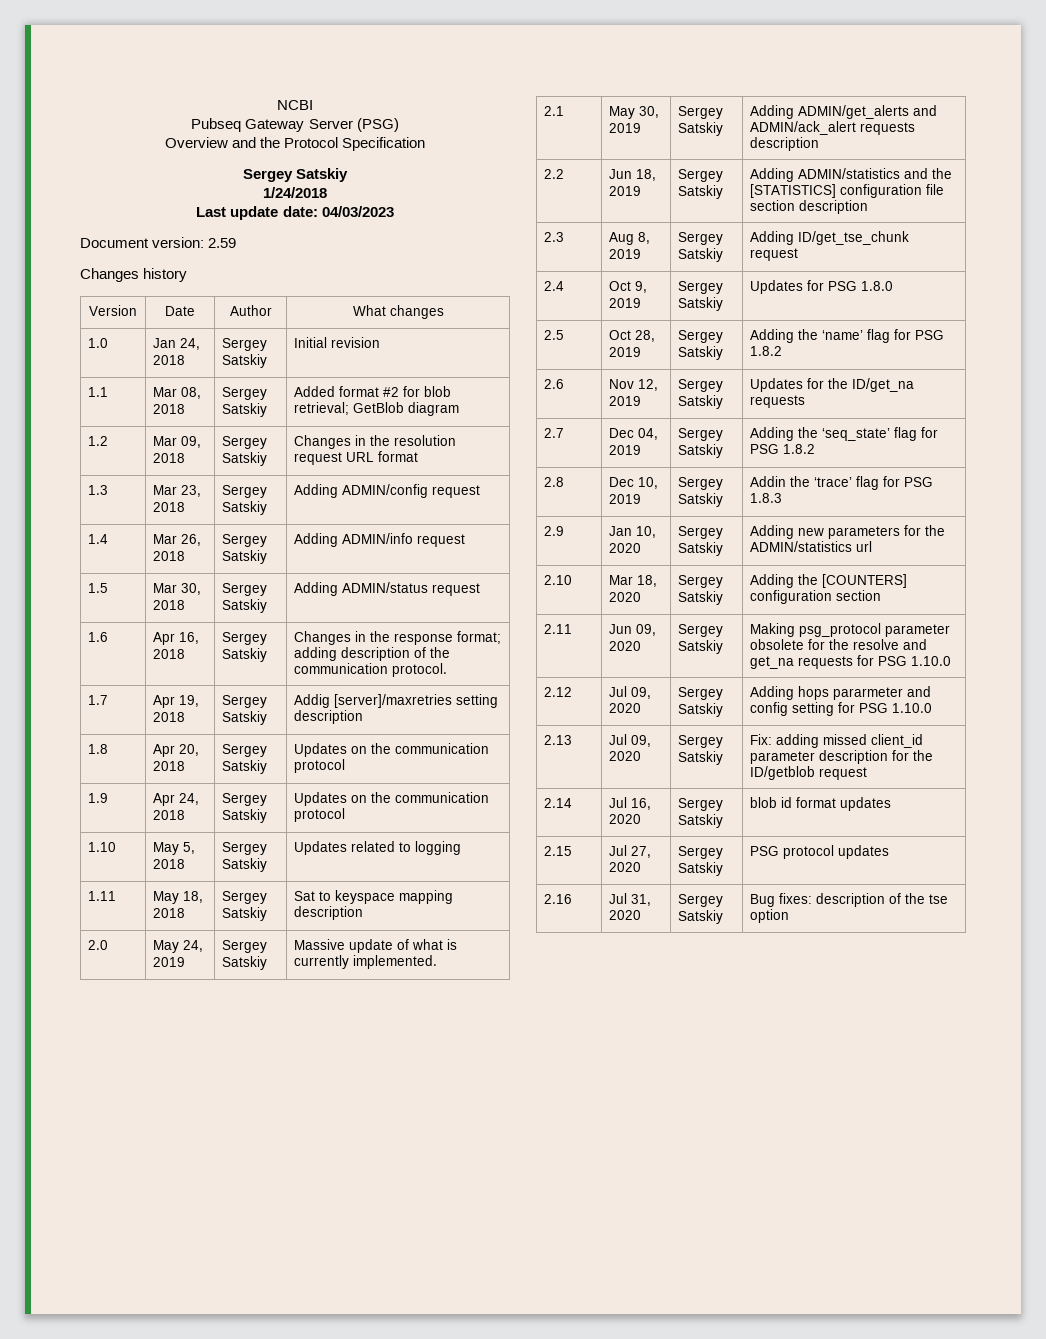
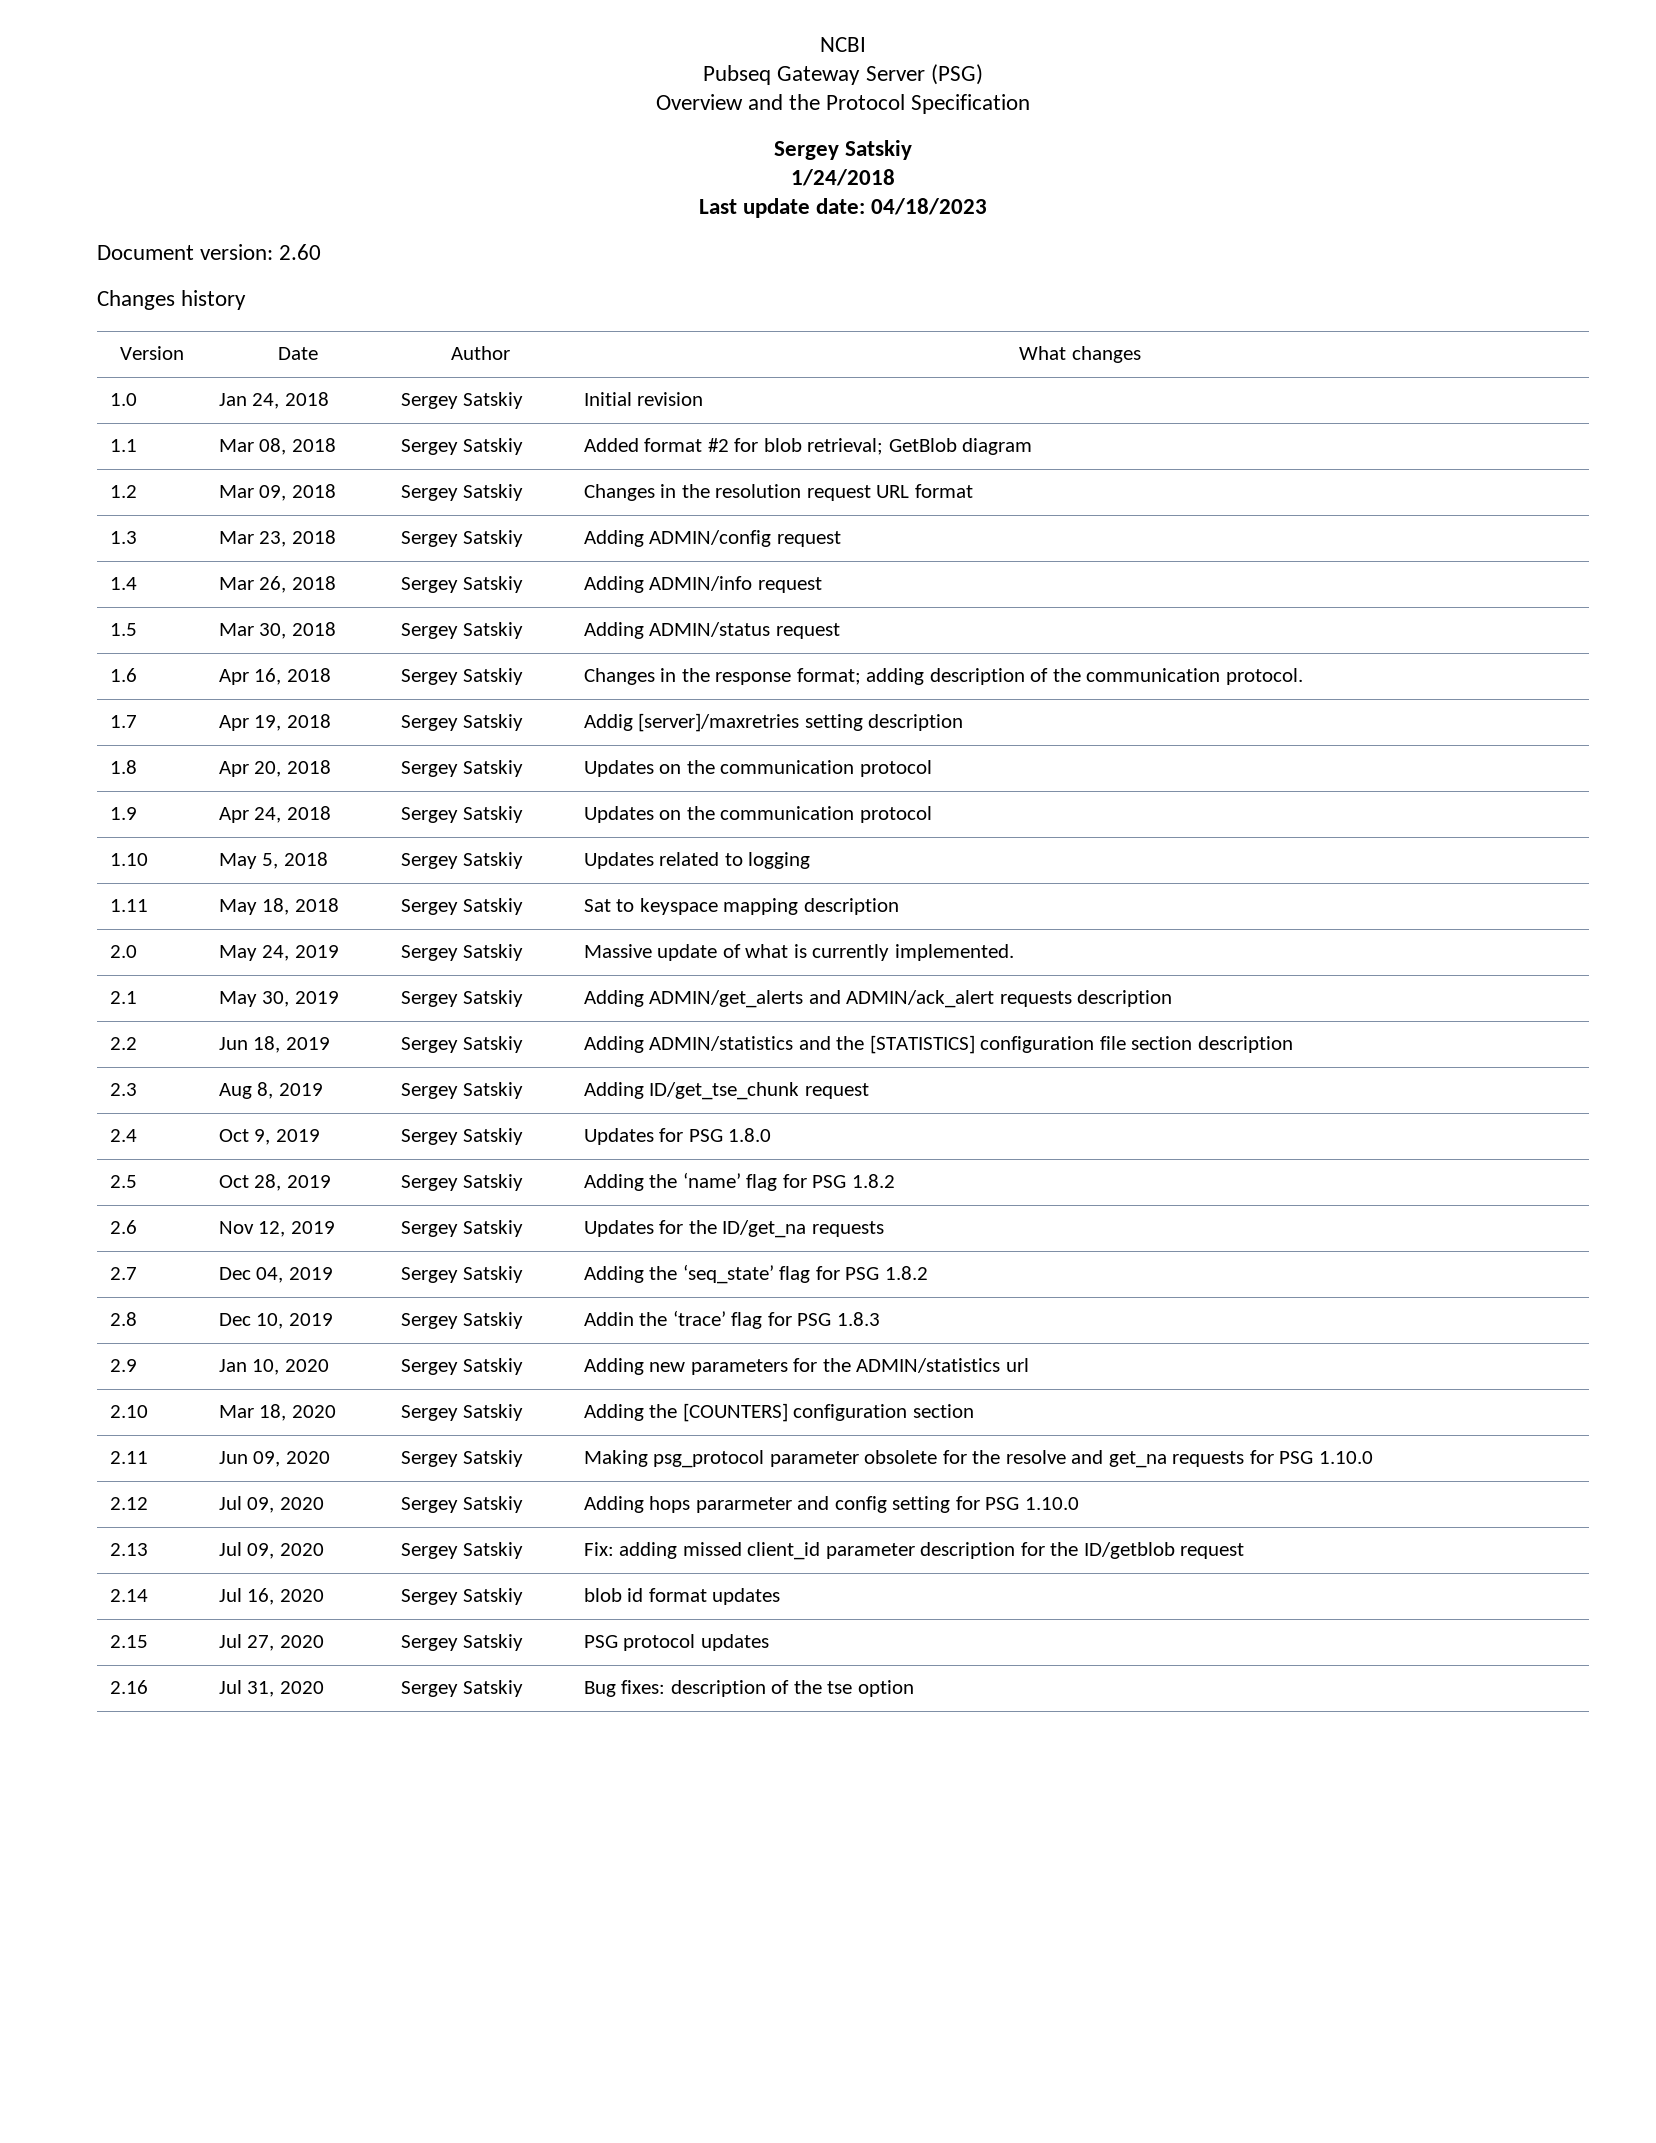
[321,206,394,217] 04/03/2023 -> [871,198,988,215] 04/18/2023
[208,238,237,248] 2.59 -> [279,244,322,260] 2.60

